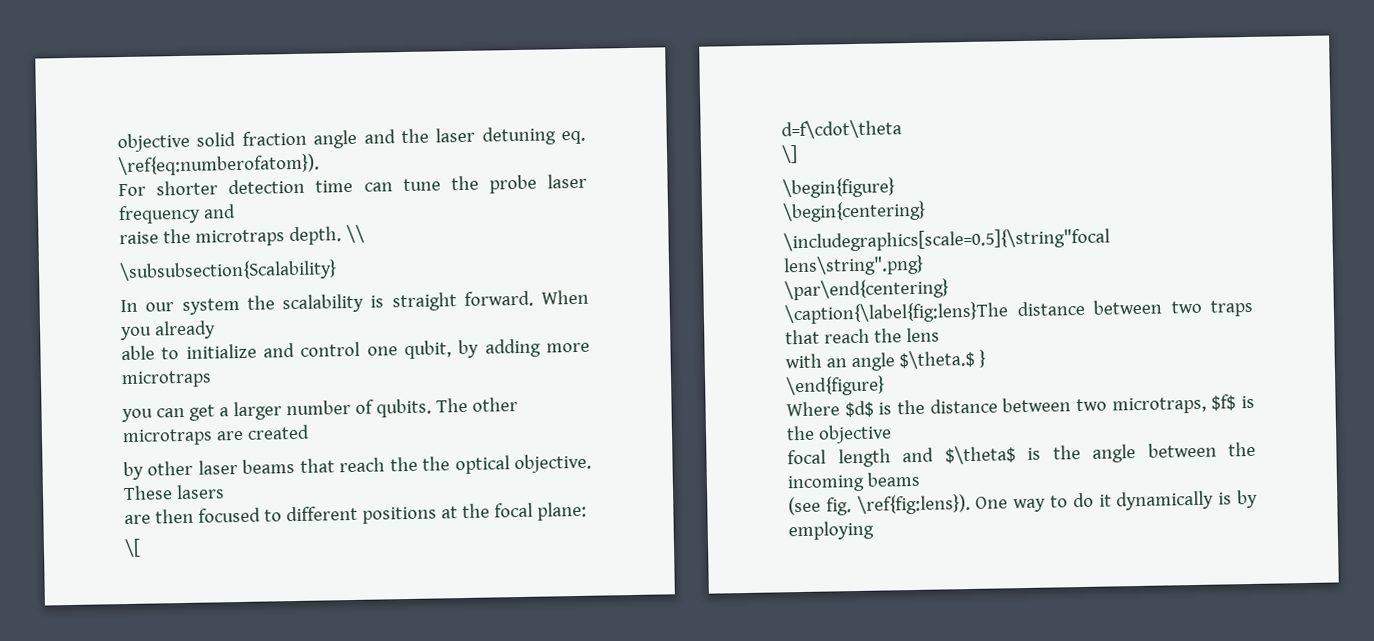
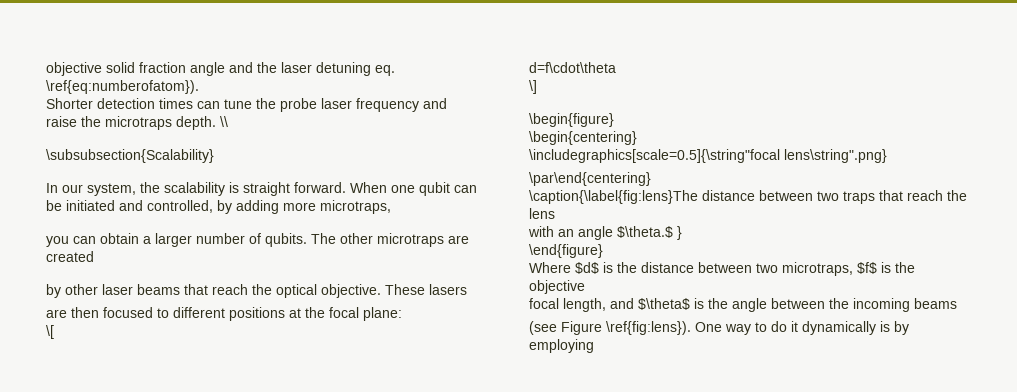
[118,178,354,197] For shorter detection time -> [46,98,193,109] Shorter detection times
[181,297,240,315] system -> [87,183,136,196] system,
[120,320,216,341] [121,340,453,361] you already // able to initialize and control one qubit, -> [391,182,477,196] [46,200,213,213] one qubit can be initiated and controlled,
[121,370,212,389] microtraps -> [320,200,391,214] microtraps,
[188,404,215,421] get -> [100,233,139,244] obtain
[422,456,451,471] the -> (272, 289) none
[837,448,891,468] length -> [563,298,606,312] length,
[825,497,852,516] fig. -> [561,321,602,335] Figure

